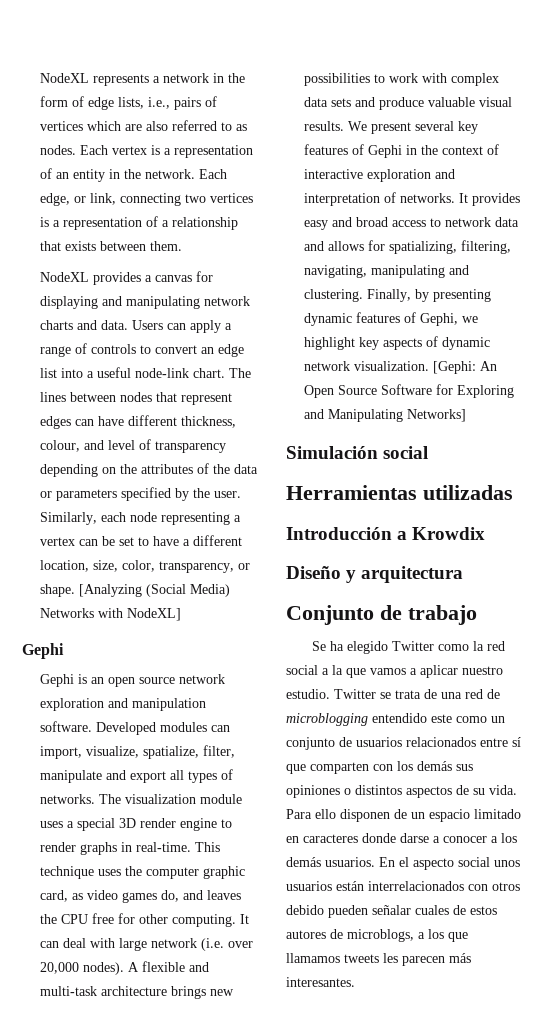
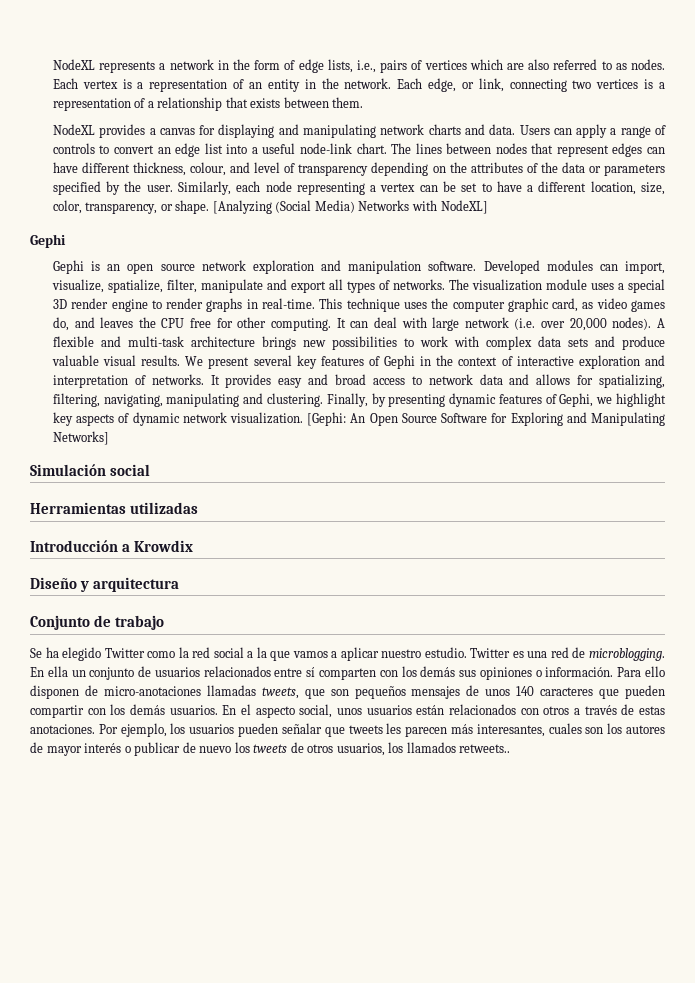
[380,689,500,699] [286,713,487,726] se trata de una red de microblogging entendido este como -> [512,647,665,661] [30,666,68,677] es una red de microblogging. En ella
[286,764,306,774] que -> (316, 672) none
[355,785,517,798] [286,809,521,822] [286,833,498,843] distintos aspectos de su vida. Para ello disponen de un espacio limitado en caracteres donde darse a conocer a -> [545,666,665,677] [30,685,666,699] [30,705,106,718] información. Para ello disponen de micro-anotaciones llamadas tweets, que son pequeños mensajes de unos 140 caracteres que pueden compartir con
[458,857,490,867] social -> [299,704,333,718] social,
[368,881,464,891] interrelacionados -> [449,704,516,715] relacionados
[286,905,497,918] [286,929,468,942] [286,953,471,966] [286,977,355,987] debido pueden señalar cuales de estos autores de microblogs, a los que llamamos tweets les parecen más interesantes. -> [574,704,665,715] [30,723,665,737] [30,742,511,756] a través de estas anotaciones. Por ejemplo, los usuarios pueden señalar que tweets les parecen más interesantes, cuales son los autores de mayor interés o publicar de nuevo los tweets de otros usuarios, los llamados retweets..

